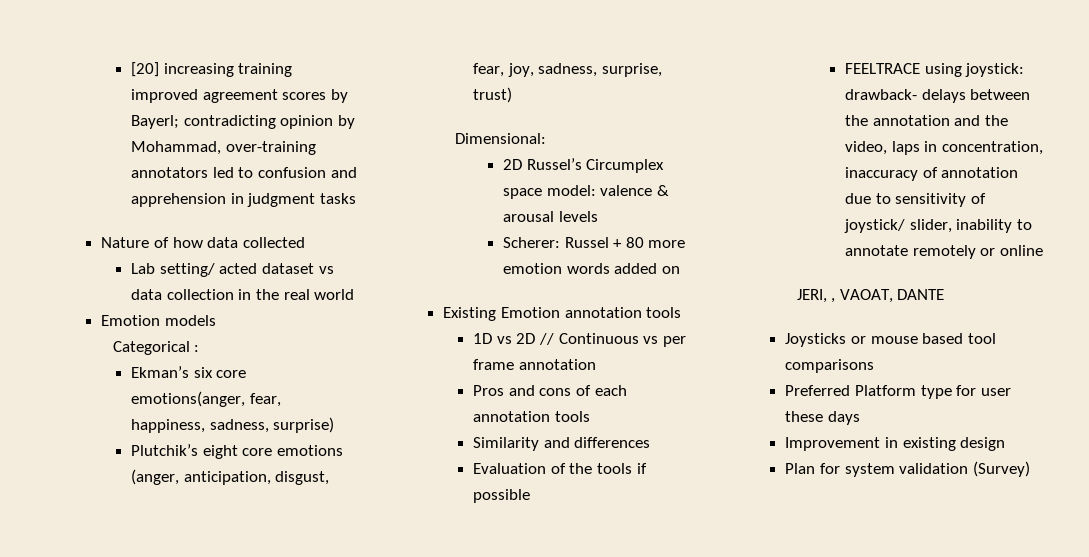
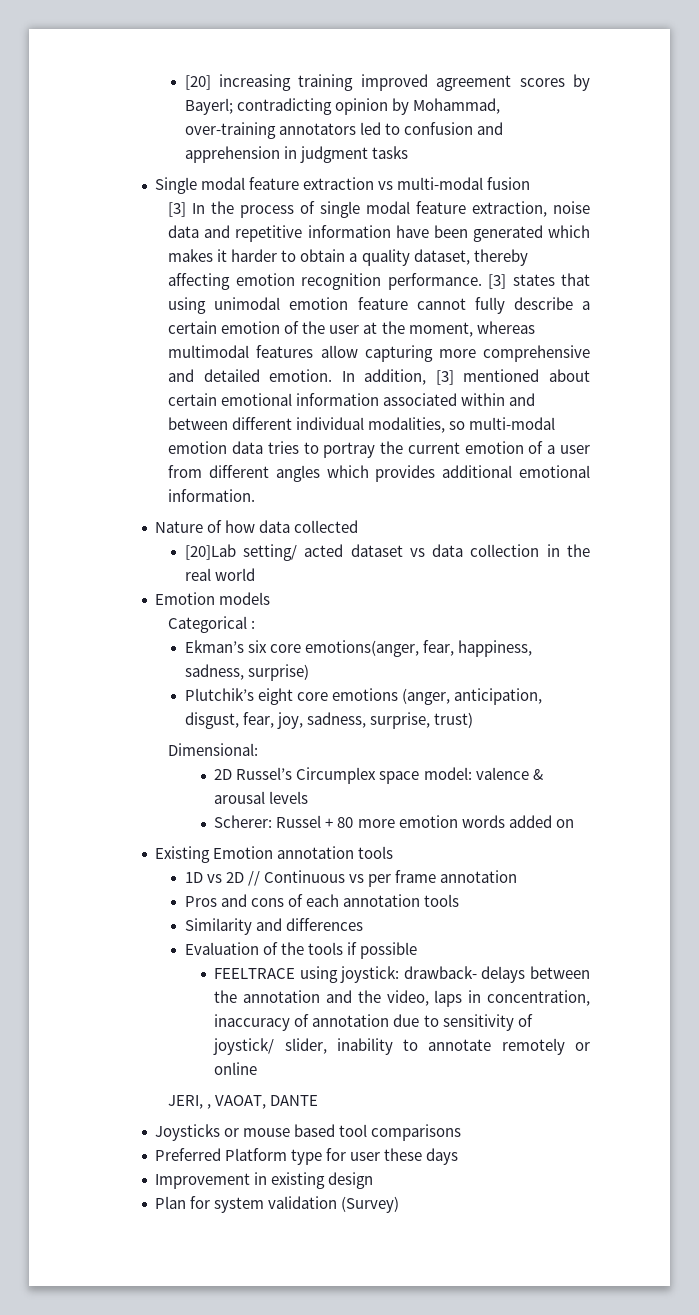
(357, 198) none -> [155,177,531,194] [168,201,590,218] [168,225,590,242] [168,249,528,266] [168,273,590,290] [168,297,590,314] [168,321,535,337] [168,345,590,362] [168,369,590,385] [168,393,536,406] [168,417,556,433] [168,441,591,458] [168,465,591,482] [168,489,256,502] // Single modal feature extraction vs multi-modal fusion // [3] In the process of single modal feature extraction, noise data and repetitive information have been generated which makes it harder to obtain a quality dataset, thereby affecting emotion recognition performance. [3] states that using unimodal emotion feature cannot fully describe a certain emotion of the user at the moment, whereas multimodal features allow capturing more comprehensive and detailed emotion. In addition, [3] mentioned about certain emotional information associated within and between different individual modalities, so multi-modal emotion data tries to portray the current emotion of a user from different angles which provides additional emotional information.
[131,263,156,274] Lab -> [184,544,236,560] [20]Lab

